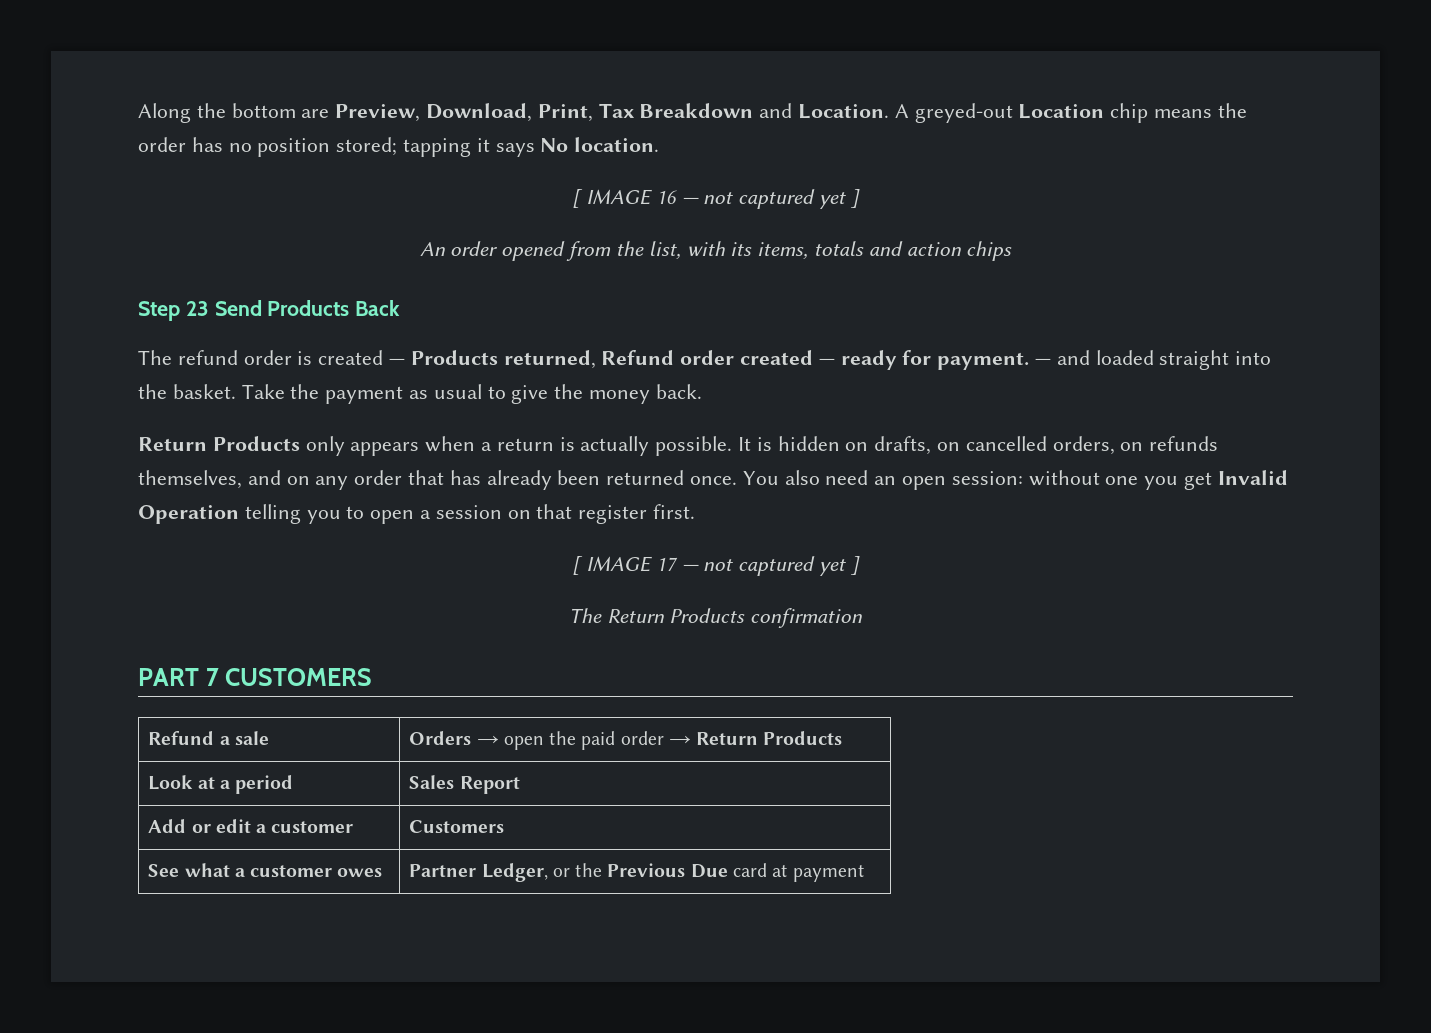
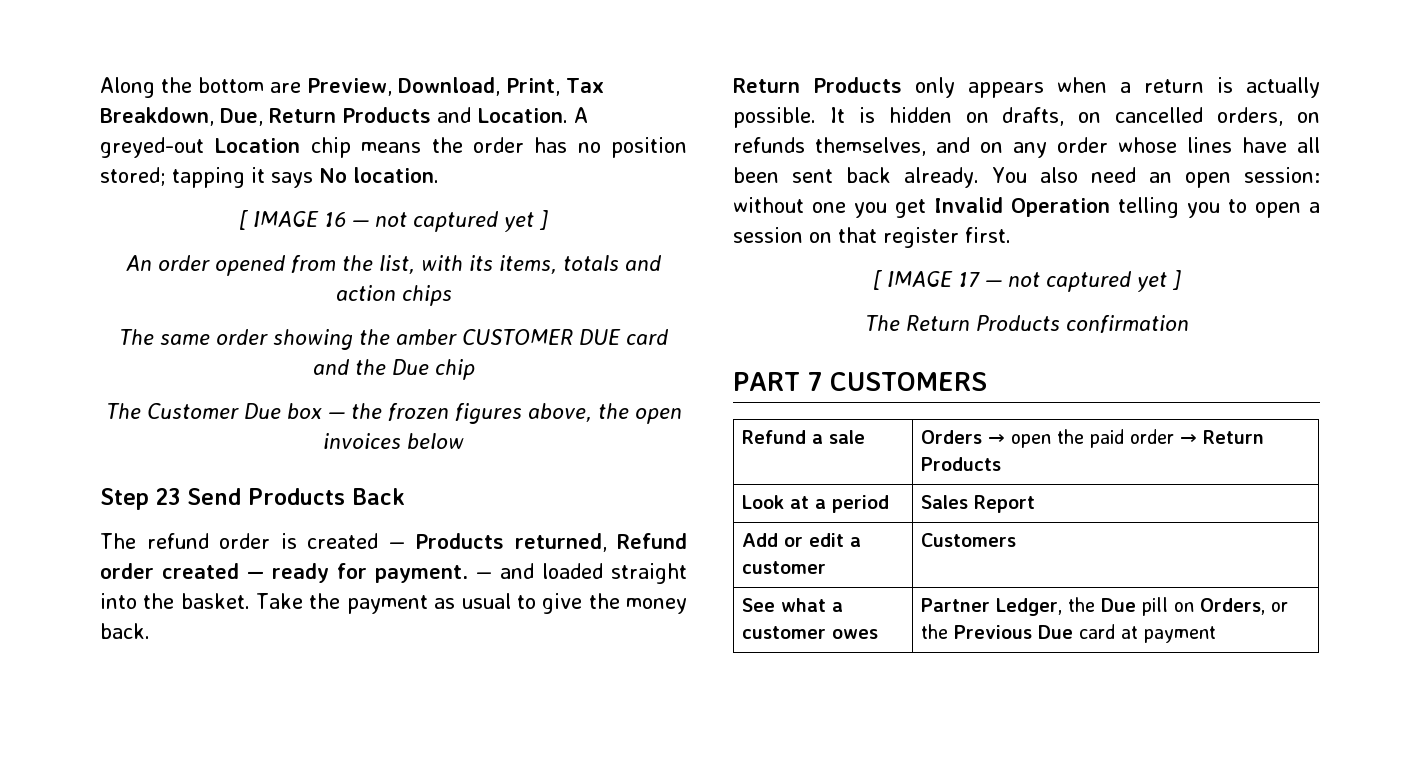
[639,103,754,118] Breakdown -> [100,107,431,126] Breakdown, Due, Return Products
(1013, 251) none -> [119,329,668,350] [312,359,475,380] [105,403,682,424] [323,433,464,449] // The same order showing the amber CUSTOMER DUE card and the Due chip // The Customer Due box — the frozen figures above, the open invoices below
[408,470,738,490] that has already been returned once. -> [1118,137,1320,153] [733,167,980,188] whose lines have all been sent back already.
(548, 872) none -> [1068,597,1266,616] the Due pill on Orders,

